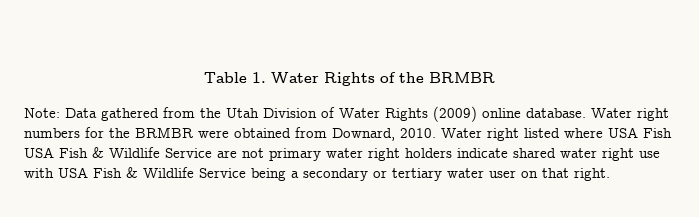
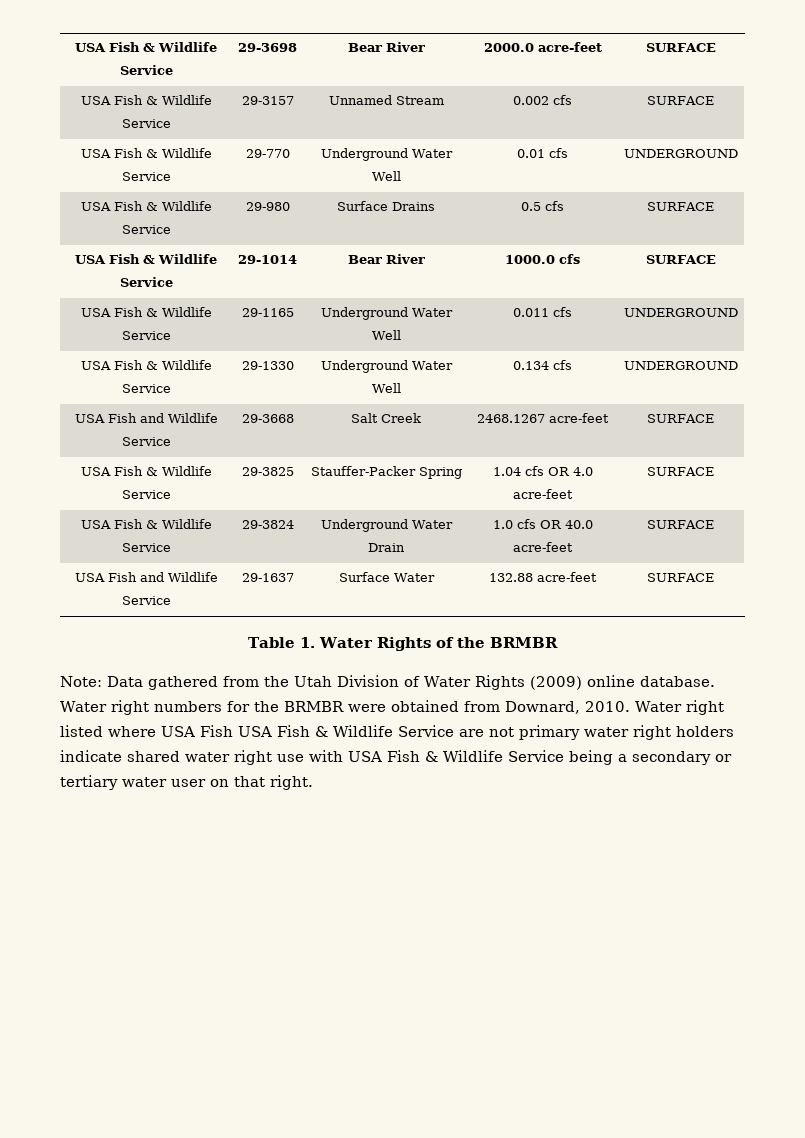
(204, 77) none -> [75,42,217,52] [119,65,173,75] [238,43,297,52] [347,42,425,52] [483,42,602,52] [645,43,716,52] [80,95,212,105] [121,119,171,128] [241,96,294,105] [328,95,444,105] [513,95,572,105] [647,96,715,105] [80,148,212,158] [121,172,171,181] [245,149,290,158] [320,148,453,161] [371,171,401,181] [517,148,568,158] [623,149,738,158] [80,201,212,211] [121,225,171,234] [245,202,290,211] [337,201,435,211] [521,201,564,211] [647,202,715,211] [75,254,217,264] [119,277,173,287] [238,255,297,264] [347,254,425,264] [505,254,580,264] [645,255,716,264] [80,307,212,317] [121,331,171,340] [241,308,294,317] [320,307,453,320] [371,330,401,340] [513,307,572,317] [623,308,738,317] [80,360,212,370] [121,384,171,393] [241,361,294,370] [320,360,453,373] [371,383,401,393] [513,360,572,370] [623,361,738,370] [74,413,218,423] [121,437,171,446] [241,414,294,423] [351,413,421,423] [477,413,609,423] [647,414,715,423] [80,466,212,476] [121,490,171,499] [241,467,294,476] [310,466,462,479] [492,466,593,476] [513,489,573,499] [647,467,715,476] [80,519,212,529] [121,543,171,552] [241,520,294,529] [320,519,453,532] [368,543,405,552] [492,519,593,529] [513,542,573,552] [647,520,715,529] [74,572,218,582] [121,596,171,605] [241,573,294,582] [338,572,435,582] [489,572,597,582] [647,573,715,582] USA Fish & Wildlife Service | 29-3698 | Bear River | 2000.0 acre-feet | SURFACE // USA Fish & Wildlife Service | 29-3157 | Unnamed Stream | 0.002 cfs | SURFACE // USA Fish & Wildlife Service | 29-770 | Underground Water Well | 0.01 cfs | UNDERGROUND // USA Fish & Wildlife Service | 29-980 | Surface Drains | 0.5 cfs | SURFACE // USA Fish & Wildlife Service | 29-1014 | Bear River | 1000.0 cfs | SURFACE // USA Fish & Wildlife Service | 29-1165 | Underground Water Well | 0.011 cfs | UNDERGROUND // USA Fish & Wildlife Service | 29-1330 | Underground Water Well | 0.134 cfs | UNDERGROUND // USA Fish and Wildlife Service | 29-3668 | Salt Creek | 2468.1267 acre-feet | SURFACE // USA Fish & Wildlife Service | 29-3825 | Stauffer-Packer Spring | 1.04 cfs OR 4.0 acre-feet | SURFACE // USA Fish & Wildlife Service | 29-3824 | Underground Water Drain | 1.0 cfs OR 40.0 acre-feet | SURFACE // USA Fish and Wildlife Service | 29-1637 | Surface Water | 132.88 acre-feet | SURFACE //

